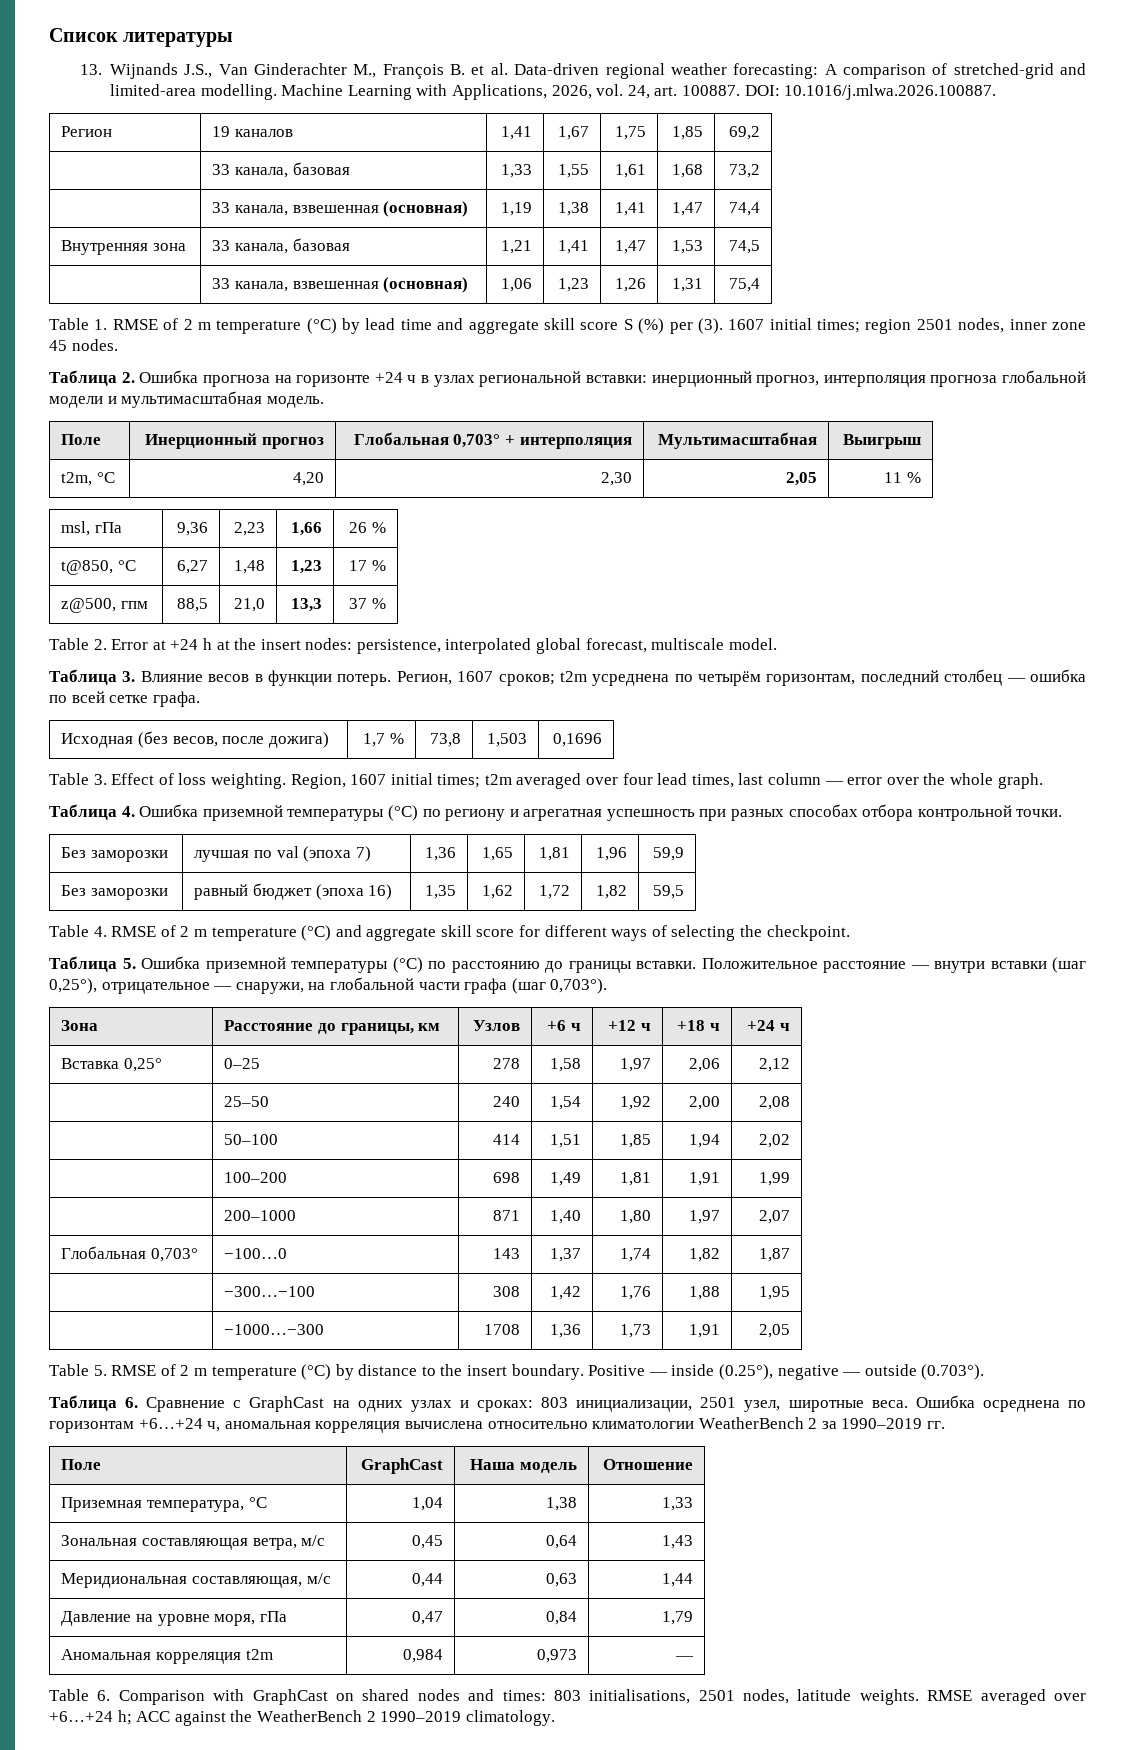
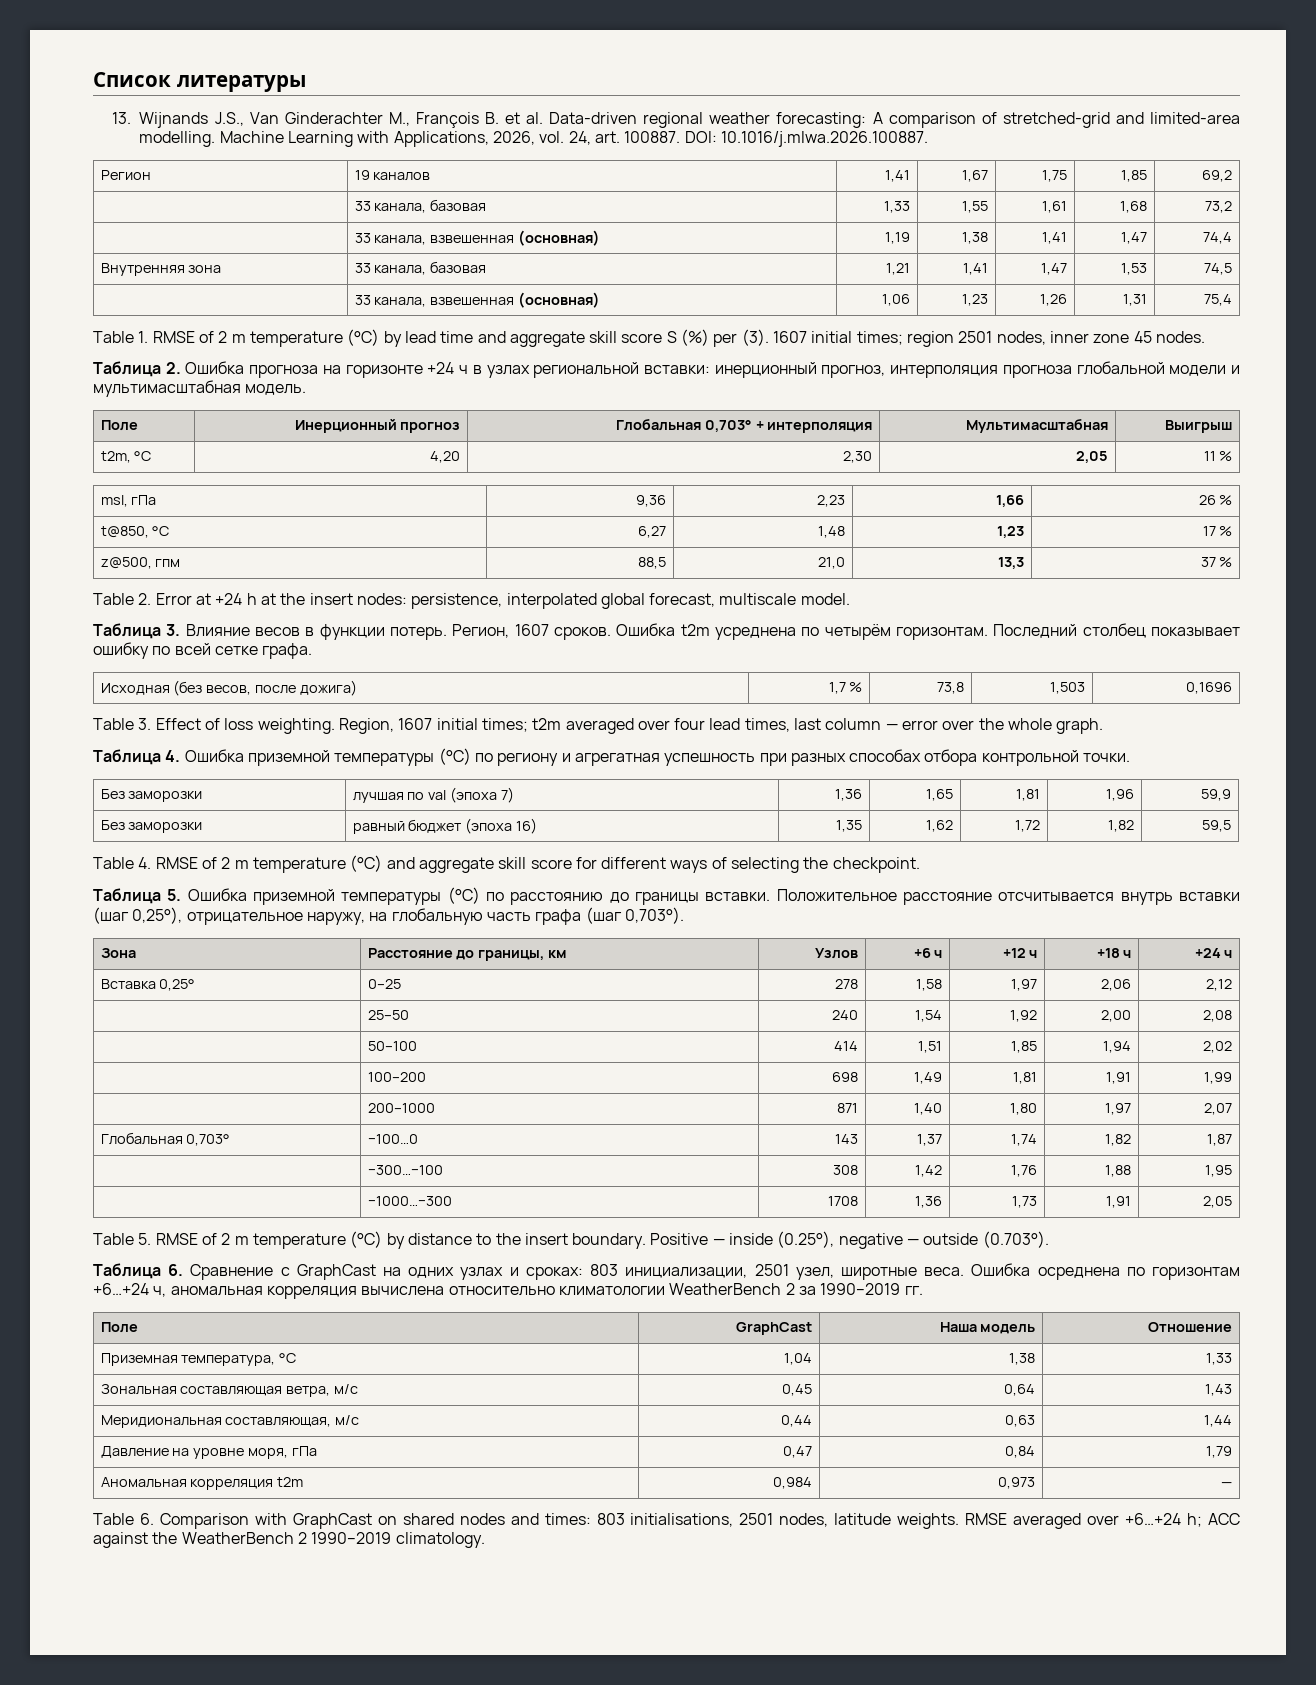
[498,674,555,686] сроков; -> [554,623,676,640] сроков. Ошибка
[766,669,1087,686] горизонтам, последний столбец — ошибка -> [896,623,1241,640] [93,642,149,659] горизонтам. Последний столбец показывает ошибку
[910,961,985,973] — внутри -> [998,892,1173,905] отсчитывается внутрь
[213,977,460,994] — снаружи, на глобальной части -> [306,908,531,925] наружу, на глобальную часть

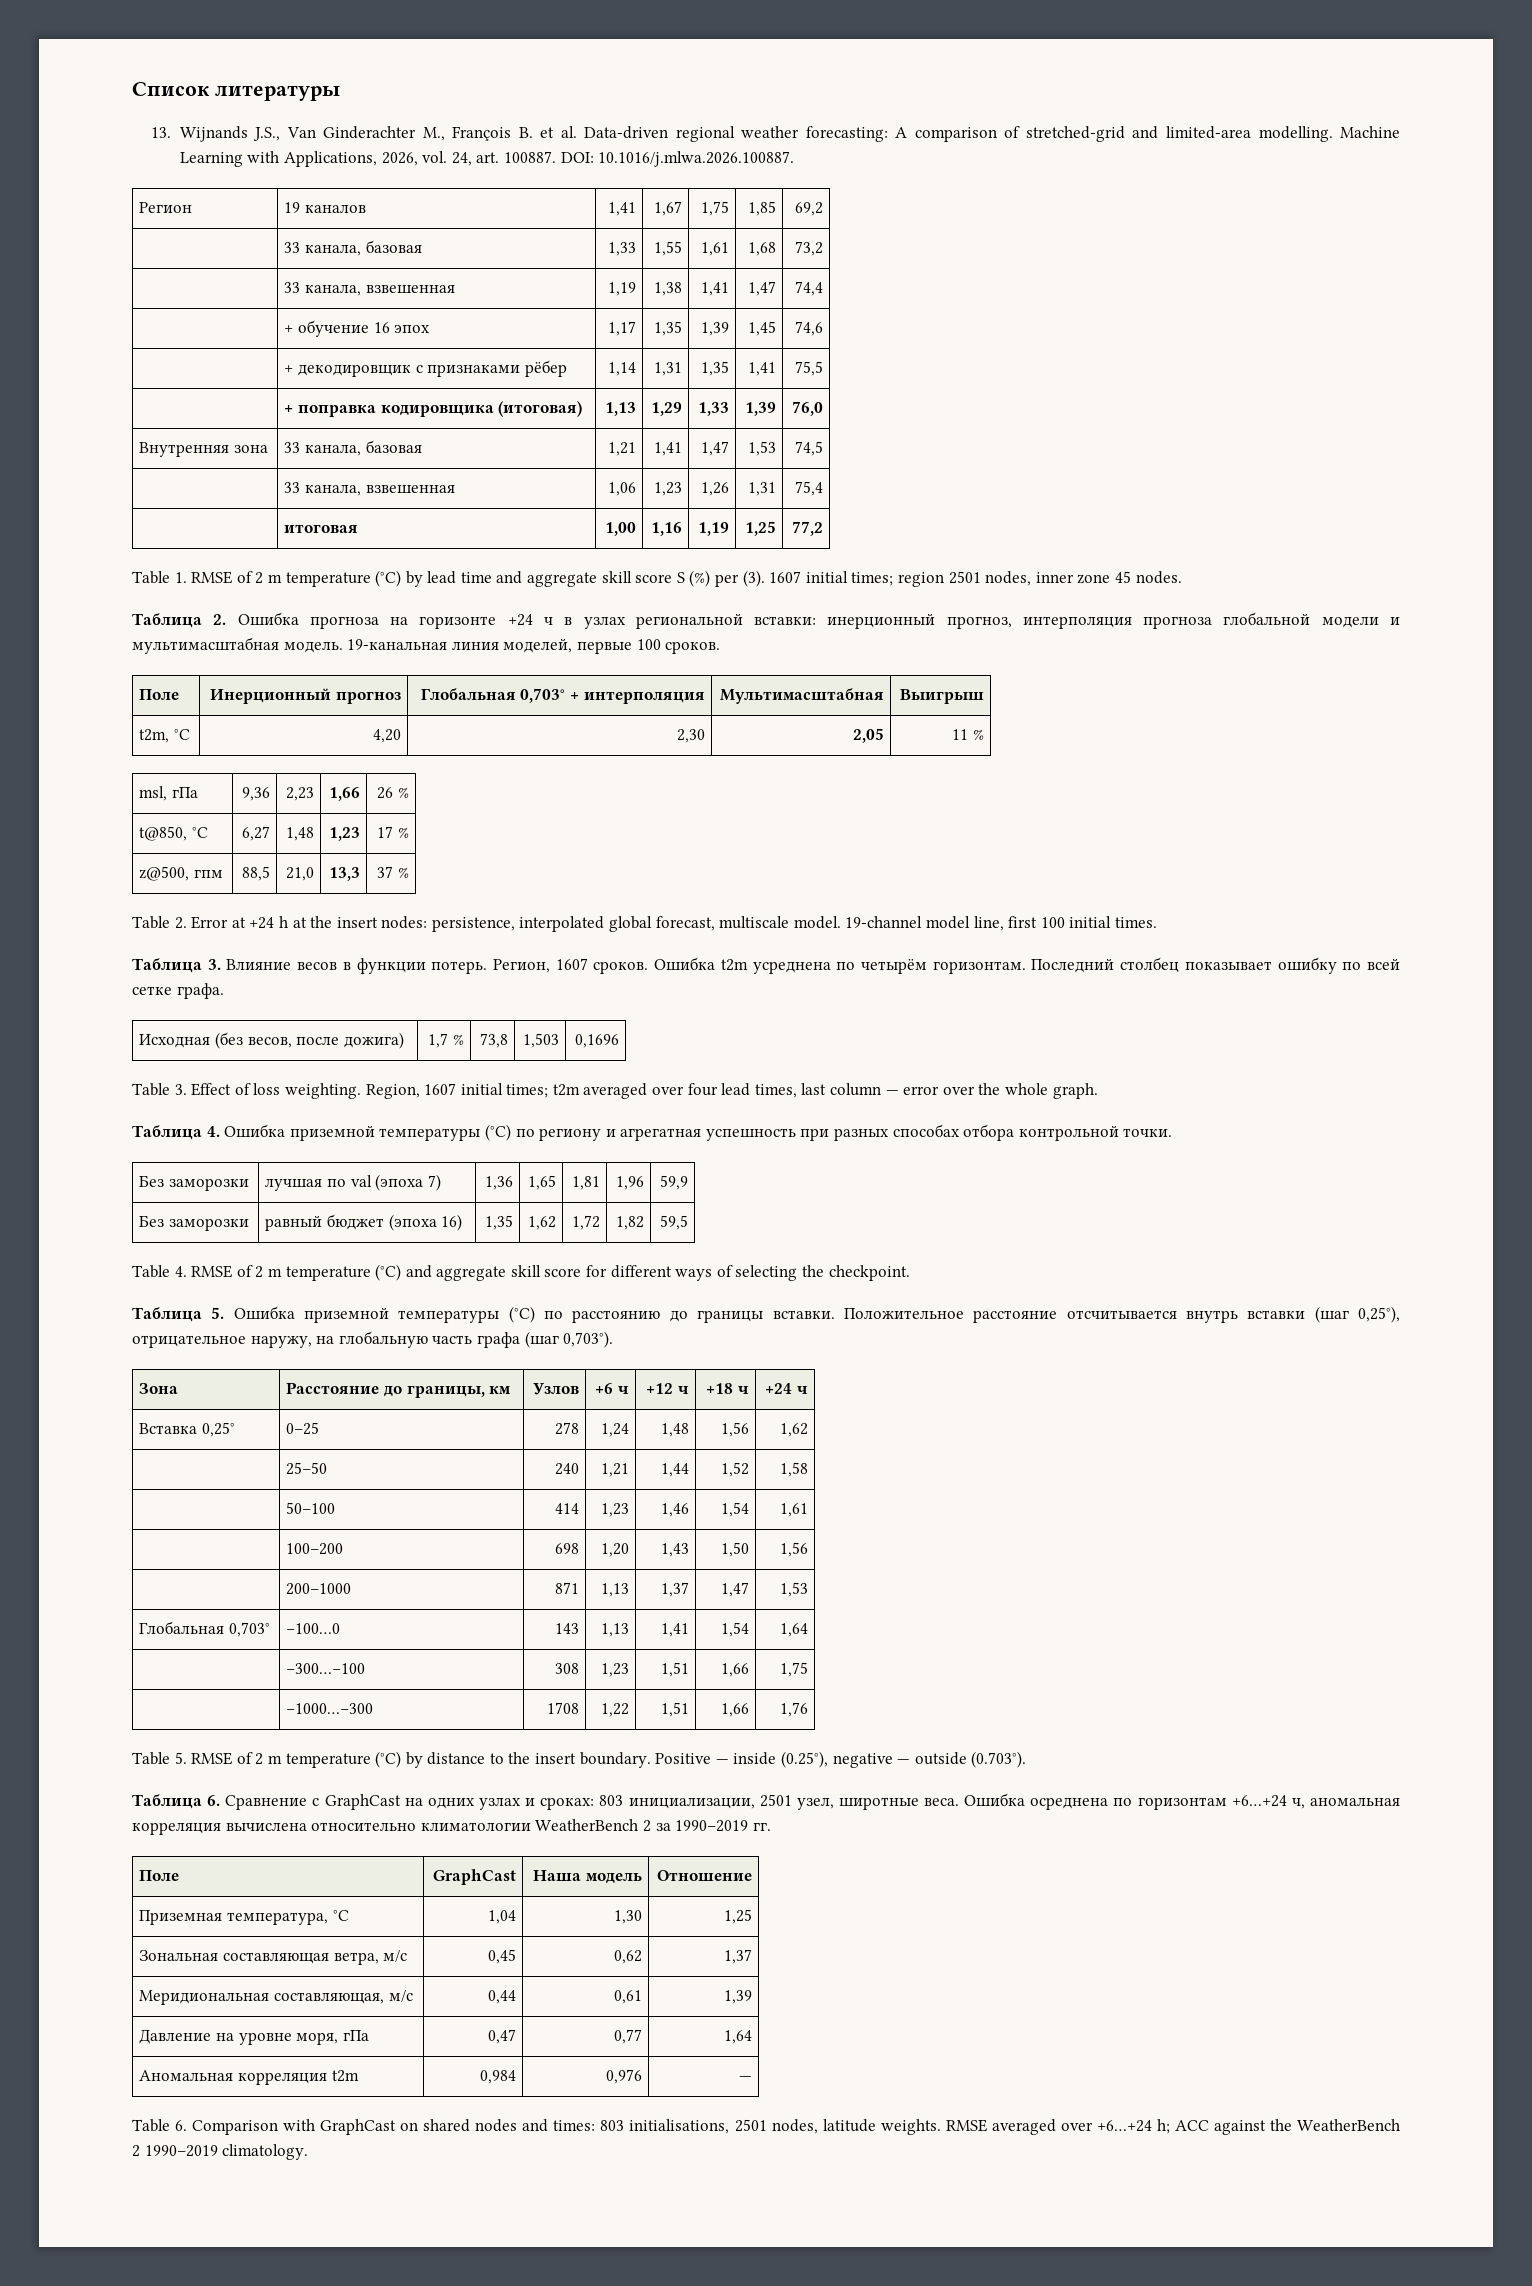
[518,230,601,246] (основная) -> (455, 289) none
(1233, 238) none -> [284,320,431,337] [607,321,636,336] [653,321,682,336] [700,322,729,336] [747,321,776,336] [794,321,823,336] [284,360,567,377] [607,362,636,376] [653,362,682,376] [700,361,729,376] [747,362,776,376] [794,361,823,376] [284,401,583,417] [604,402,636,416] [650,402,682,416] [697,402,729,416] [744,402,776,416] [791,401,823,416] // | + обучение 16 эпох | 1,17 | 1,35 | 1,39 | 1,45 | 74,6 // | + декодировщик с признаками рёбер | 1,14 | 1,31 | 1,35 | 1,41 | 75,5 // | + поправка кодировщика (итоговая) | 1,13 | 1,29 | 1,33 | 1,39 | 76,0
[518,292,601,308] (основная) -> (455, 489) none
(1233, 300) none -> [284,524,359,533] [604,522,636,536] [650,522,682,536] [697,522,729,536] [744,521,776,536] [791,521,823,536] // | итоговая | 1,00 | 1,16 | 1,19 | 1,25 | 77,2
(307, 389) none -> [347,638,721,654] 19-канальная линия моделей, первые 100 сроков.
(850, 599) none -> [845,916,1157,931] 19-channel model line, first 100 initial times.
[916,979,943,991] [1011,979,1038,991] [1101,979,1132,991] [1206,979,1233,991] [367,1010,409,1020] [832,1010,859,1020] [915,1010,943,1022] [1010,1010,1038,1022] [1101,1010,1132,1022] [1203,1010,1233,1022] [367,1041,417,1051] [834,1041,859,1051] [918,1041,943,1053] [1011,1041,1038,1053] [1103,1041,1132,1053] [1203,1041,1233,1053] [367,1072,426,1082] [832,1072,859,1082] [914,1072,943,1084] [1013,1072,1038,1084] [1106,1072,1132,1084] [1204,1072,1233,1084] [367,1103,435,1113] [837,1103,859,1113] [914,1103,943,1115] [1010,1103,1038,1115] [1105,1103,1132,1115] [1204,1103,1233,1115] [100,1132,231,1146] [367,1134,418,1144] [835,1134,859,1144] [917,1134,943,1146] [1011,1134,1038,1146] [1105,1134,1132,1146] [1207,1134,1233,1146] [367,1165,443,1175] [833,1165,859,1175] [915,1165,943,1177] [1011,1165,1038,1177] [1105,1165,1132,1177] [1205,1165,1233,1177] [367,1196,452,1206] [828,1196,859,1206] [915,1196,943,1208] [1012,1196,1038,1208] [1106,1196,1132,1208] [1203,1196,1233,1208] 1,58 | 1,97 | 2,06 | 2,12 // | 25–50 | 240 | 1,54 | 1,92 | 2,00 | 2,08 // | 50–100 | 414 | 1,51 | 1,85 | 1,94 | 2,02 // | 100–200 | 698 | 1,49 | 1,81 | 1,91 | 1,99 // | 200–1000 | 871 | 1,40 | 1,80 | 1,97 | 2,07 // Глобальная 0,703° | −100…0 | 143 | 1,37 | 1,74 | 1,82 | 1,87 // | −300…−100 | 308 | 1,42 | 1,76 | 1,88 | 1,95 // | −1000…−300 | 1708 | 1,36 | 1,73 | 1,91 | 2,05 -> [600,1423,629,1437] [660,1423,689,1437] [720,1422,749,1437] [779,1423,808,1437] [286,1462,328,1475] [554,1463,579,1475] [600,1463,629,1477] [660,1463,689,1477] [720,1462,749,1477] [779,1462,808,1477] [286,1502,336,1514] [554,1503,579,1514] [600,1503,629,1517] [660,1503,689,1517] [720,1502,749,1517] [779,1503,808,1517] [286,1543,344,1555] [554,1543,579,1554] [600,1543,629,1557] [660,1543,689,1557] [720,1542,749,1557] [779,1542,808,1557] [286,1583,352,1595] [554,1582,579,1594] [600,1583,629,1597] [660,1582,689,1597] [720,1582,749,1597] [779,1582,808,1597] [139,1621,270,1637] [286,1623,341,1634] [554,1623,579,1634] [600,1623,629,1637] [660,1623,689,1637] [720,1622,749,1637] [779,1623,808,1637] [286,1663,366,1674] [554,1663,579,1674] [600,1663,629,1677] [660,1662,689,1677] [720,1663,749,1677] [779,1662,808,1677] [286,1703,374,1714] [546,1702,579,1714] [600,1703,629,1717] [660,1702,689,1717] [720,1703,749,1717] [779,1702,808,1717] 1,24 | 1,48 | 1,56 | 1,62 // | 25–50 | 240 | 1,21 | 1,44 | 1,52 | 1,58 // | 50–100 | 414 | 1,23 | 1,46 | 1,54 | 1,61 // | 100–200 | 698 | 1,20 | 1,43 | 1,50 | 1,56 // | 200–1000 | 871 | 1,13 | 1,37 | 1,47 | 1,53 // Глобальная 0,703° | −100…0 | 143 | 1,13 | 1,41 | 1,54 | 1,64 // | −300…−100 | 308 | 1,23 | 1,51 | 1,66 | 1,75 // | −1000…−300 | 1708 | 1,22 | 1,51 | 1,66 | 1,76
[1009,1353,1036,1365] [1206,1353,1233,1365] 1,38 | 1,33 -> [613,1910,642,1924] [723,1909,752,1924] 1,30 | 1,25
[1004,1384,1036,1396] [1205,1384,1233,1396] 0,64 | 1,43 -> [613,1950,642,1964] [723,1949,752,1964] 0,62 | 1,37
[1005,1415,1036,1427] [1204,1415,1233,1427] 0,63 | 1,44 -> [613,1990,642,2004] [723,1990,752,2004] 0,61 | 1,39
[1005,1446,1036,1458] [1206,1446,1233,1458] 0,84 | 1,79 -> [613,2029,642,2044] [723,2030,752,2044] 0,77 | 1,64
[998,1477,1036,1489] 0,973 -> [605,2069,642,2084] 0,976

